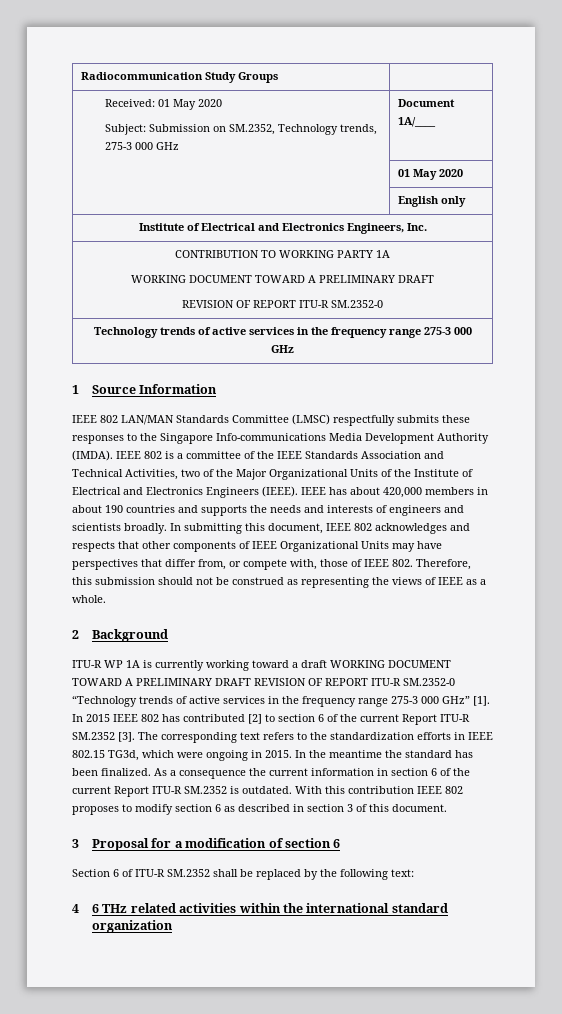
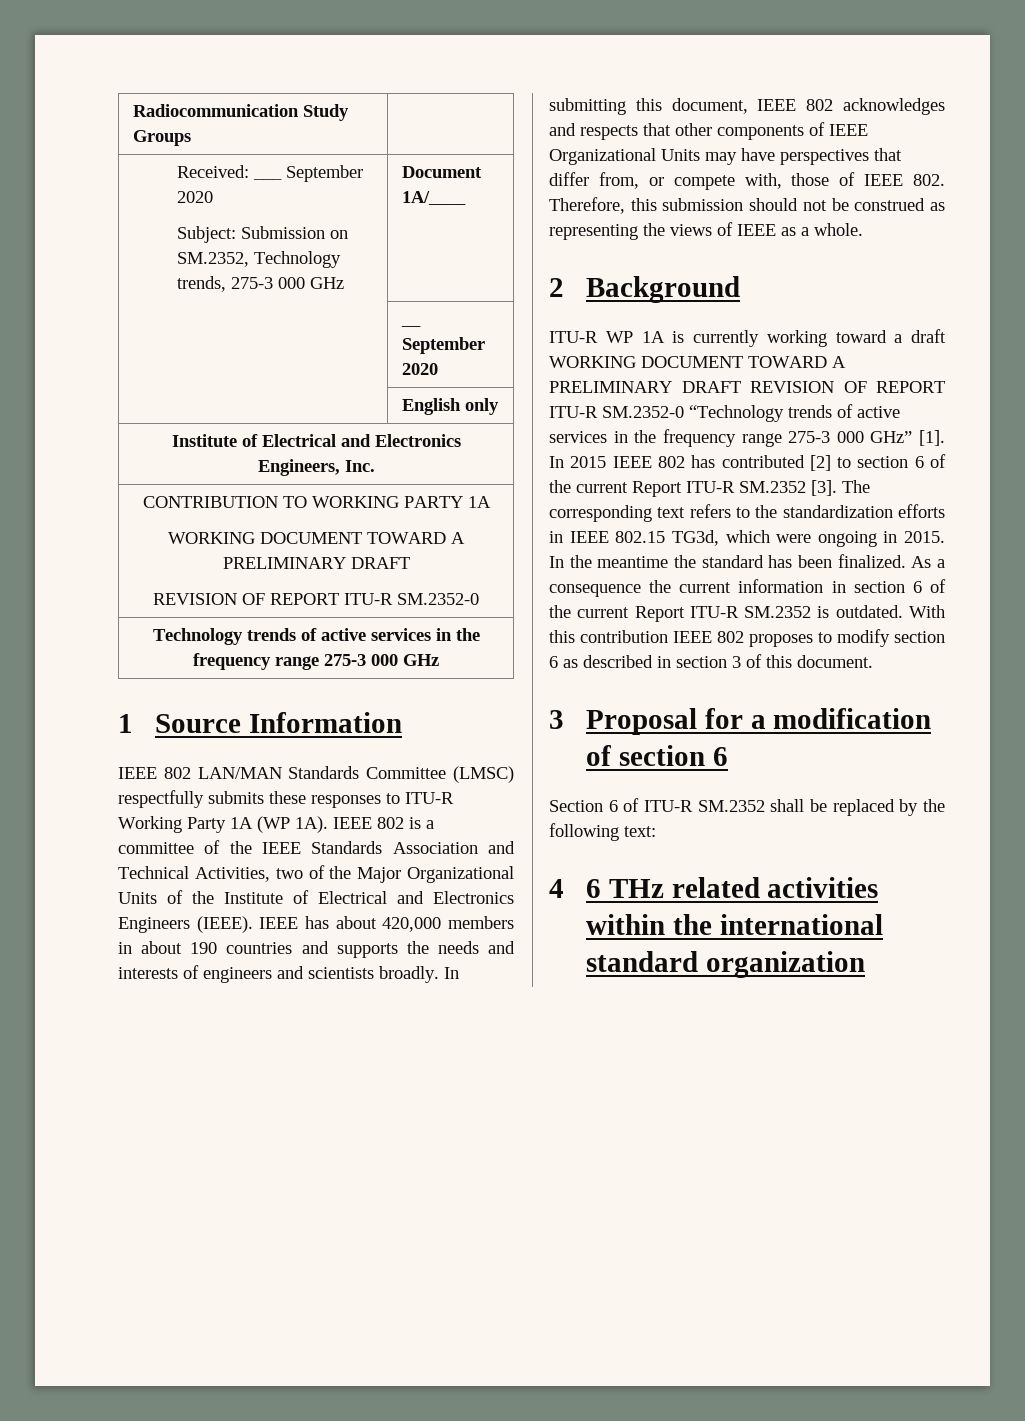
[157,99,196,110] 01 May -> [253,165,364,182] ___ September
[397,169,437,180] 01 May -> [400,325,421,327] [401,337,485,354] __ September
[140,433,489,444] [72,450,113,461] the Singapore Info-communications Media Development Authority (IMDA). -> [405,792,454,804] [118,816,328,833] ITU-R Working Party 1A (WP 1A).

